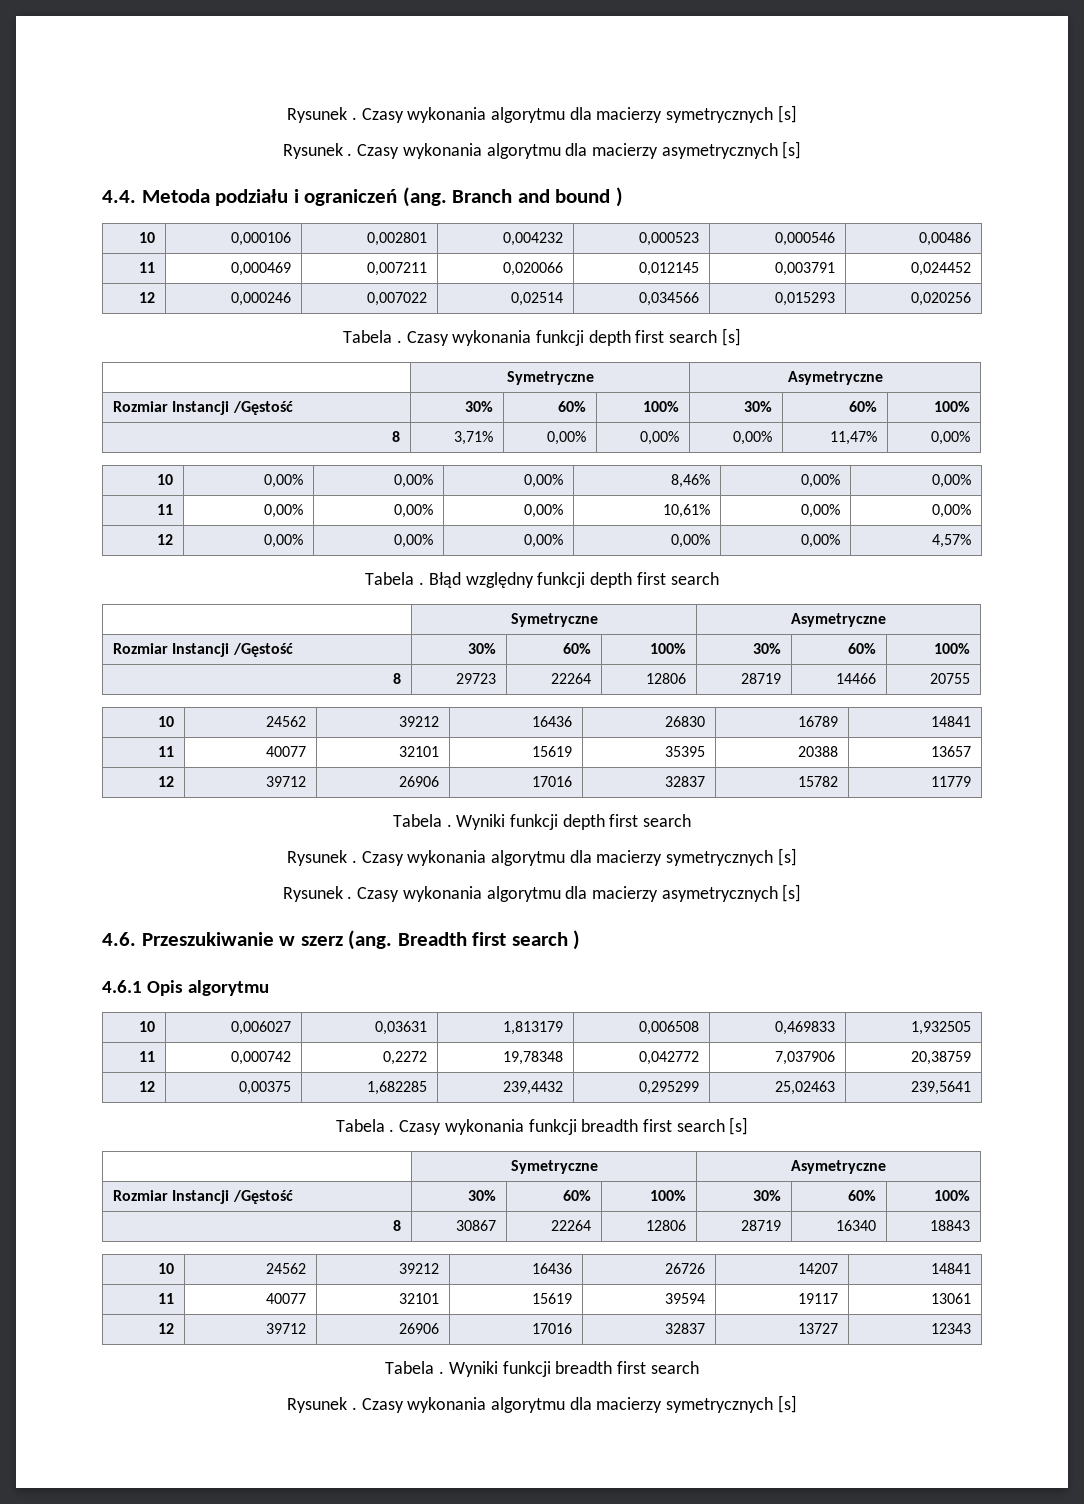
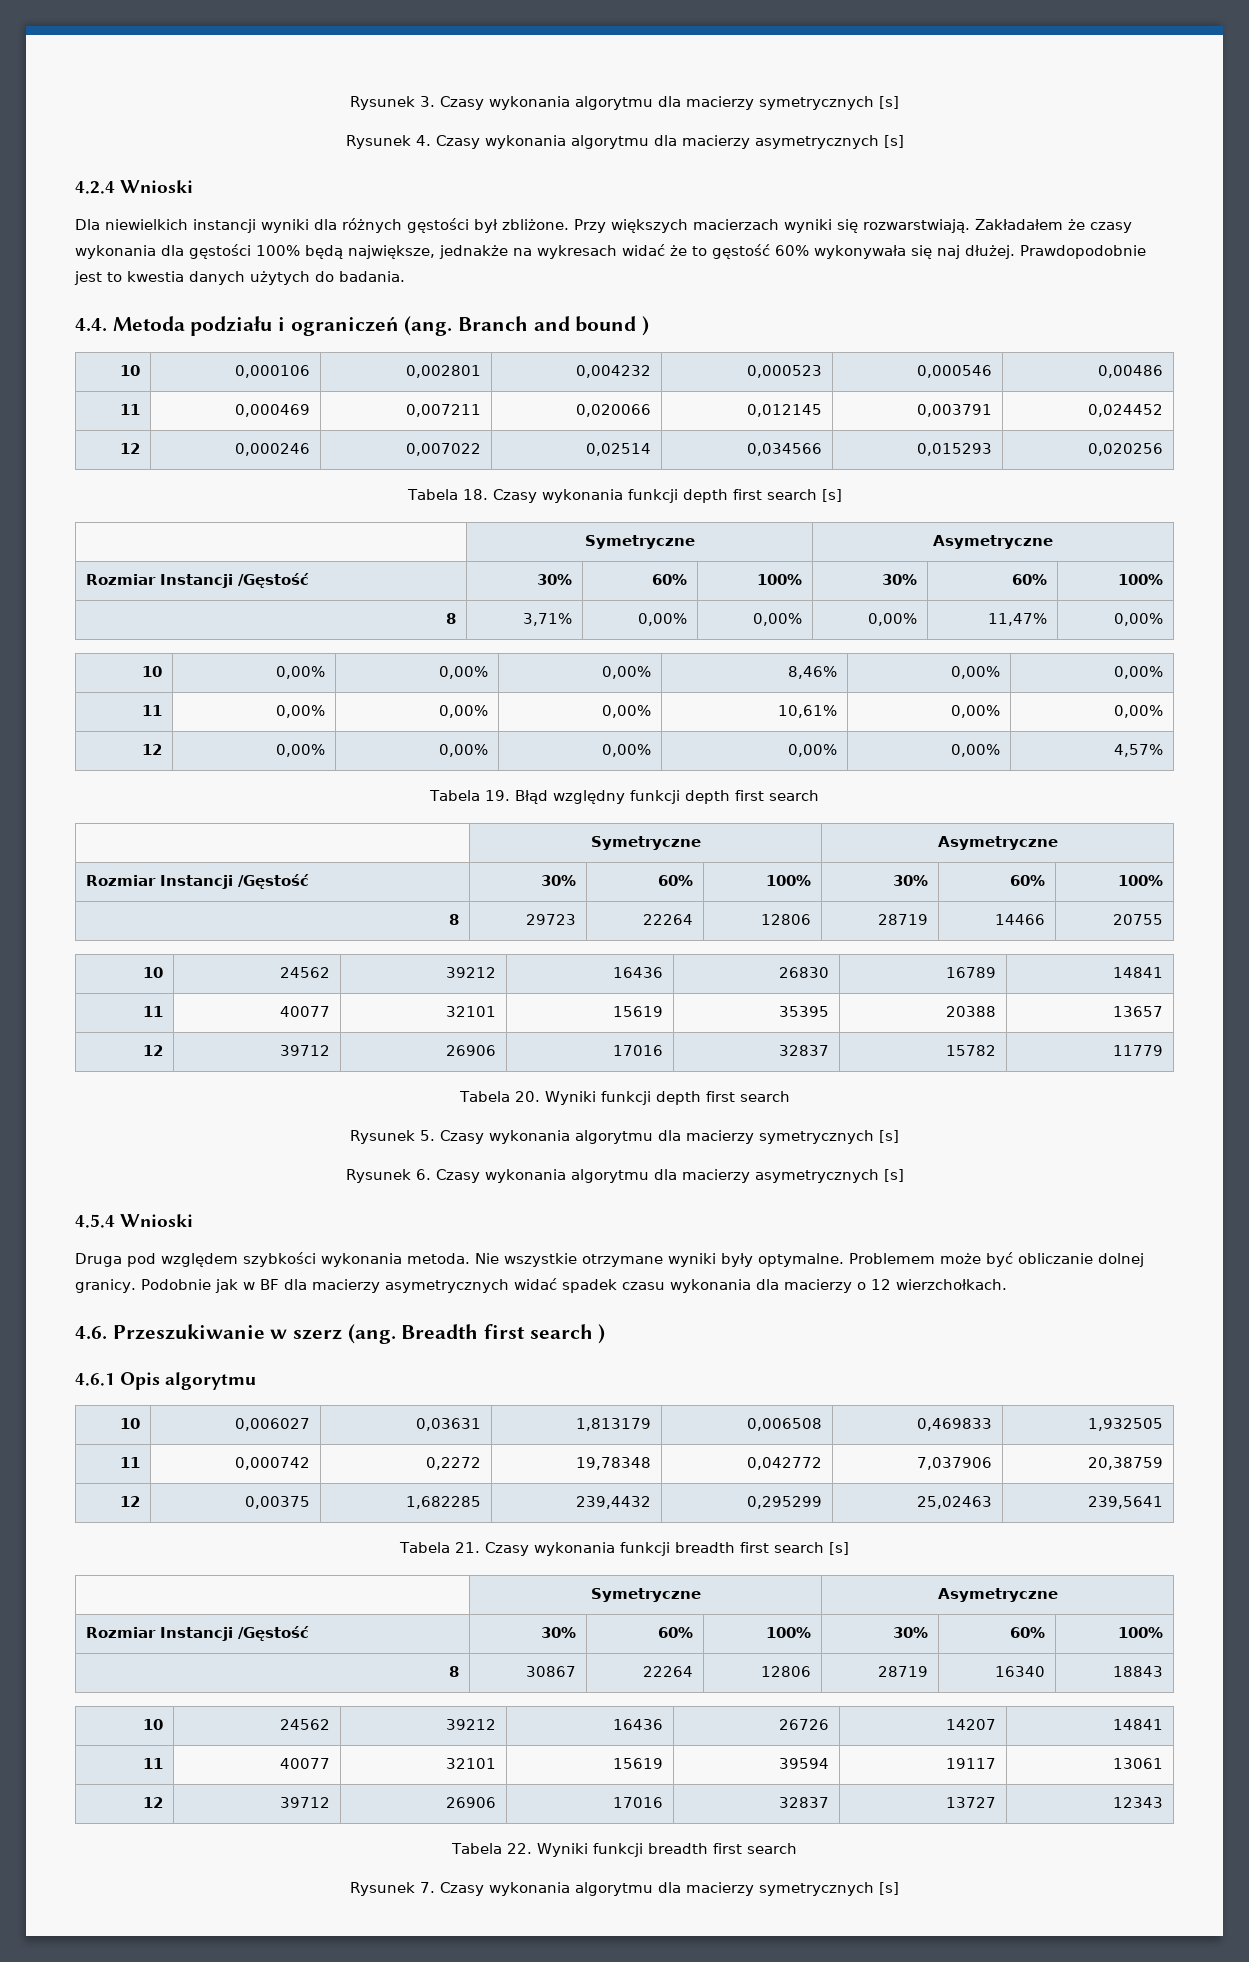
[287,105,797,123] [282,141,802,159] Rysunek . Czasy wykonania algorytmu dla macierzy symetrycznych [s] // Rysunek . Czasy wykonania algorytmu dla macierzy asymetrycznych [s] -> [350,96,899,110] [345,135,904,149] [75,180,194,194] [75,218,1132,233] [75,244,1146,259] [74,271,405,285] Rysunek 3. Czasy wykonania algorytmu dla macierzy symetrycznych [s] // Rysunek 4. Czasy wykonania algorytmu dla macierzy asymetrycznych [s] // 4.2.4 Wnioski // Dla niewielkich instancji wyniki dla różnych gęstości był zbliżone. Przy większych macierzach wyniki się rozwarstwiają. Zakładałem że czasy wykonania dla gęstości 100% będą największe, jednakże na wykresach widać że to gęstość 60% wykonywała się naj dłużej. Prawdopodobnie jest to kwestia danych użytych do badania.
[396,340,402,343] . -> [462,489,488,500] 18.
[419,582,425,585] . -> [484,790,510,801] 19.
[446,824,452,827] . -> [514,1091,540,1102] 20.
[351,848,797,866] [282,884,802,902] . Czasy wykonania algorytmu dla macierzy symetrycznych [s] // Rysunek . Czasy wykonania algorytmu dla macierzy asymetrycznych [s] -> [420,1130,899,1144] [345,1169,904,1183] [75,1214,194,1228] [75,1252,1144,1267] [75,1278,1007,1293] 5. Czasy wykonania algorytmu dla macierzy symetrycznych [s] // Rysunek 6. Czasy wykonania algorytmu dla macierzy asymetrycznych [s] // 4.5.4 Wnioski // Druga pod względem szybkości wykonania metoda. Nie wszystkie otrzymane wyniki były optymalne. Problemem może być obliczanie dolnej granicy. Podobnie jak w BF dla macierzy asymetrycznych widać spadek czasu wykonania dla macierzy o 12 wierzchołkach.
[389,1129,395,1132] . -> [454,1542,480,1553] 21.
[439,1371,445,1374] . -> [506,1843,532,1854] 22.
[351,1407,357,1410] . -> [420,1882,435,1893] 7.

